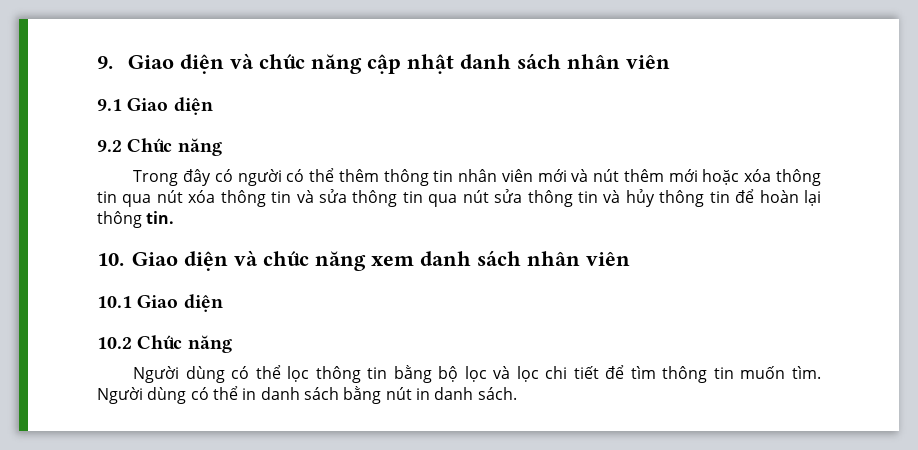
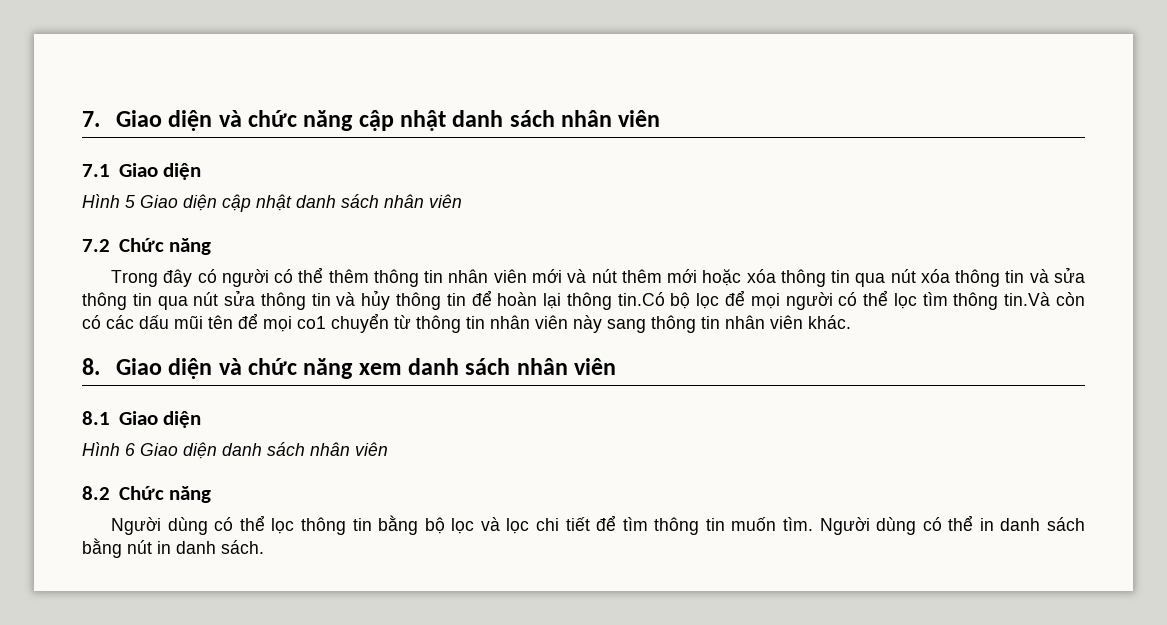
[97,56,113,69] 9. -> [82,111,100,127] 7.
[97,97,213,115] [97,140,122,152] 9.1 Giao diện // 9.2 -> [82,163,202,180] [82,194,462,212] [82,239,110,252] 7.1 Giao diện // Hình 5 Giao diện cập nhật danh sách nhân viên // 7.2
[146,211,175,224] [97,253,124,266] tin. // 10. -> [617,290,1086,310] [82,313,851,333] [82,358,100,375] tin.Có bộ lọc để mọi người có thể lọc tìm thông tin.Và còn có các dấu mũi tên để mọi co1 chuyển từ thông tin nhân viên này sang thông tin nhân viên khác. // 8.
[97,294,223,312] [97,337,132,349] 10.1 Giao diện // 10.2 -> [82,411,202,428] [82,442,388,459] [82,486,110,500] 8.1 Giao diện // Hình 6 Giao diện danh sách nhân viên // 8.2

